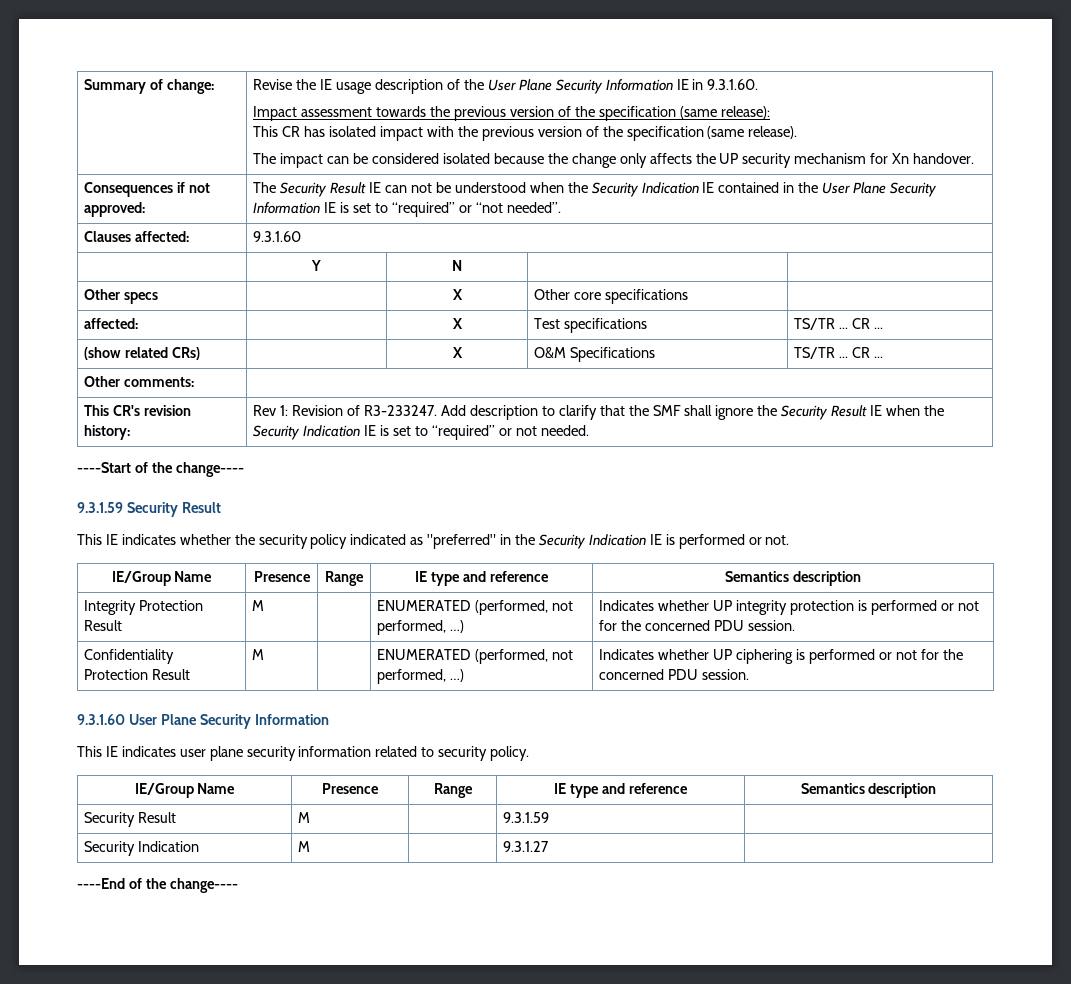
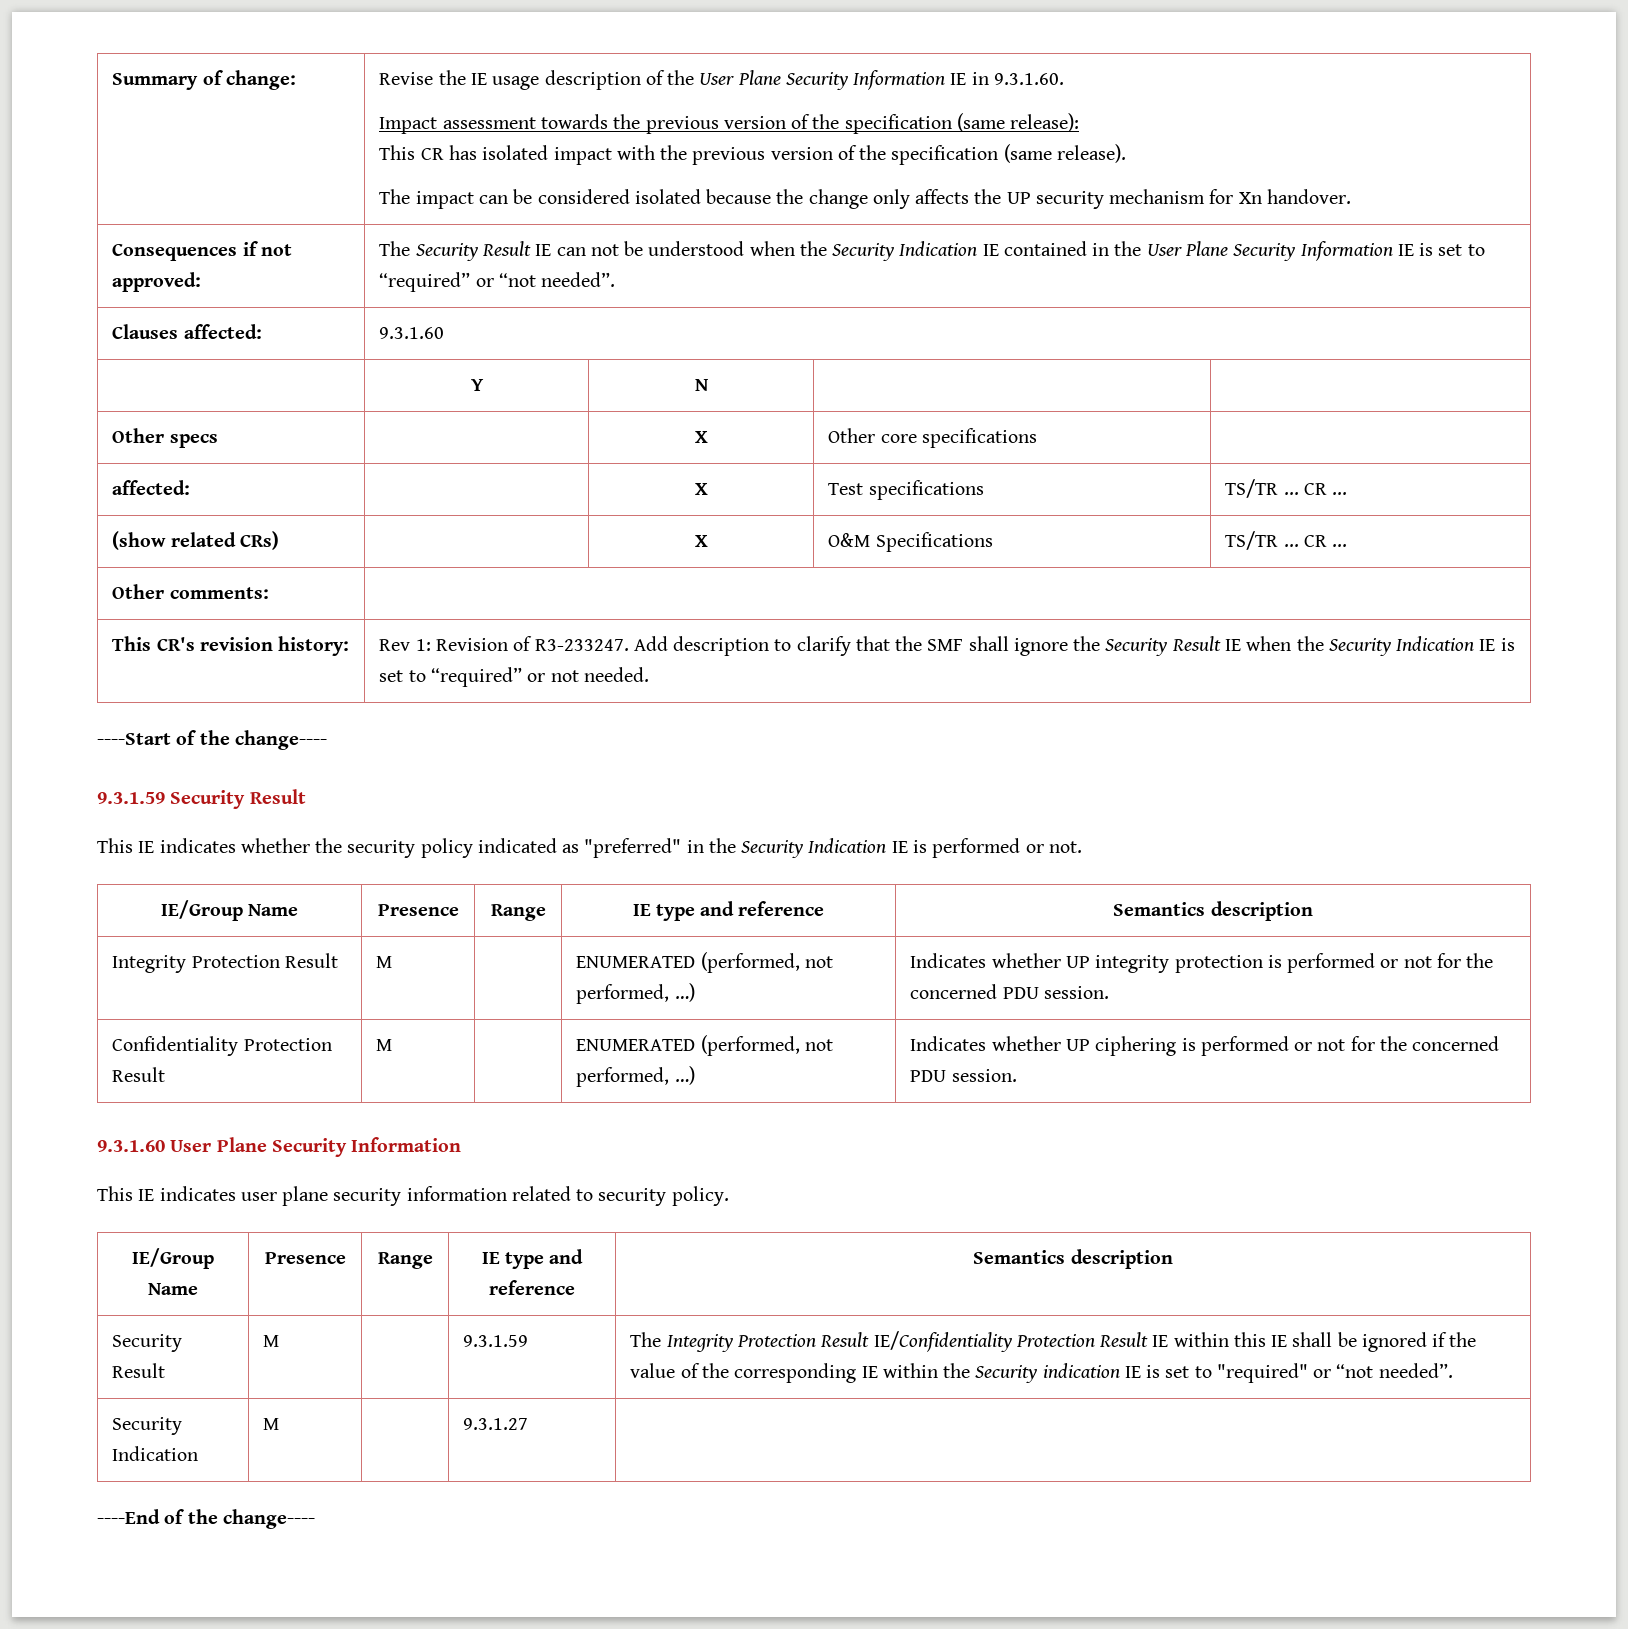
(550, 817) none -> [630,1331,1477,1352] [630,1363,1453,1383] The Integrity Protection Result IE/Confidentiality Protection Result IE within this IE shall be ignored if the value of the corresponding IE within the Security indication IE is set to "required" or “not needed”.

